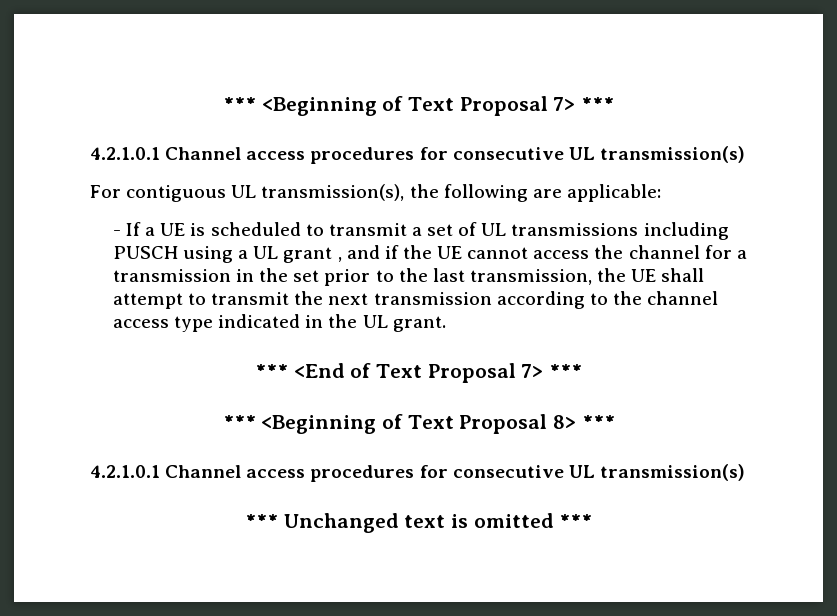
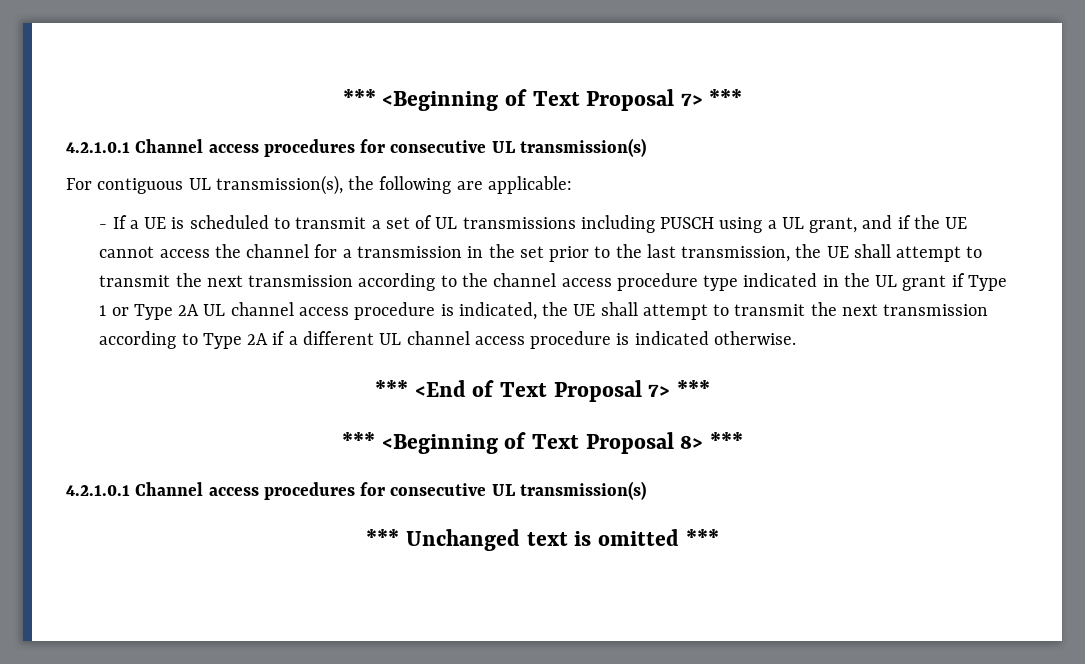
[283,247,342,263] grant , -> [809,217,858,233] grant,
(169, 323) none -> [616,273,698,291] procedure
[392,316,446,332] grant. -> [902,273,1007,291] [99,302,989,320] [99,331,796,349] grant if Type 1 or Type 2A UL channel access procedure is indicated, the UE shall attempt to transmit the next transmission according to Type 2A if a different UL channel access procedure is indicated otherwise.

